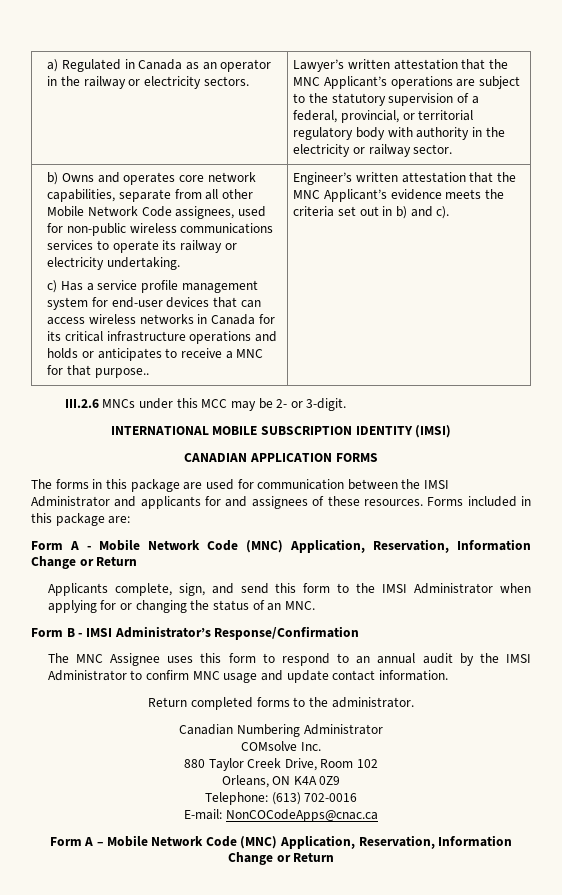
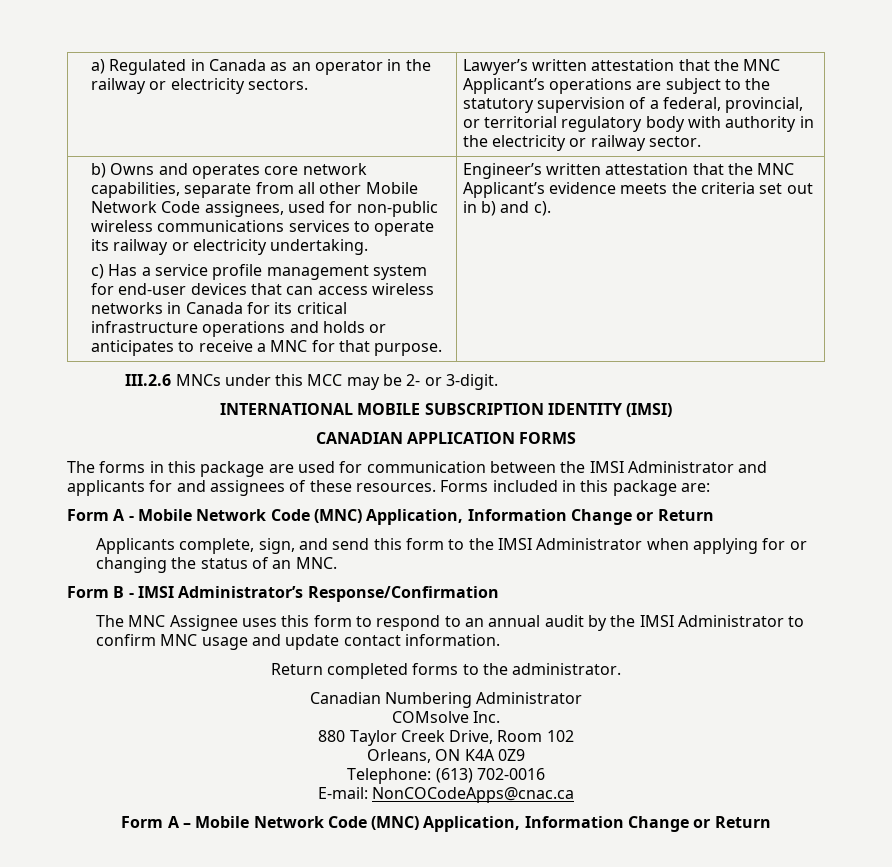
[94,368,149,378] purpose.. -> [374,343,443,356] purpose.
[373,539,449,553] Reservation, -> (464, 517) none
[358,835,435,849] Reservation, -> (521, 824) none

